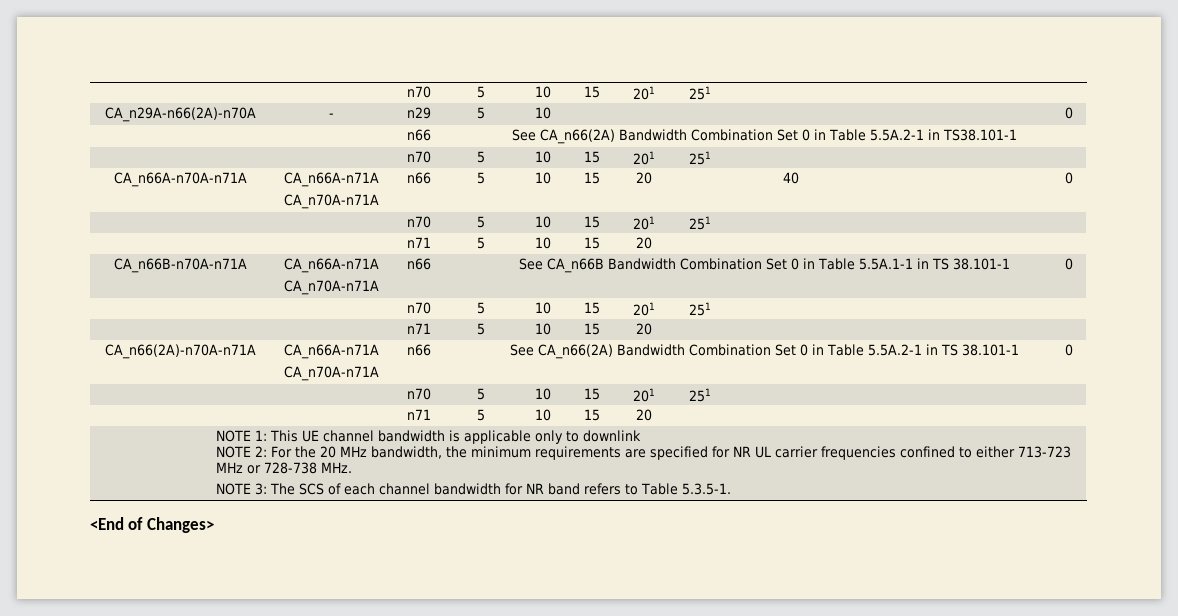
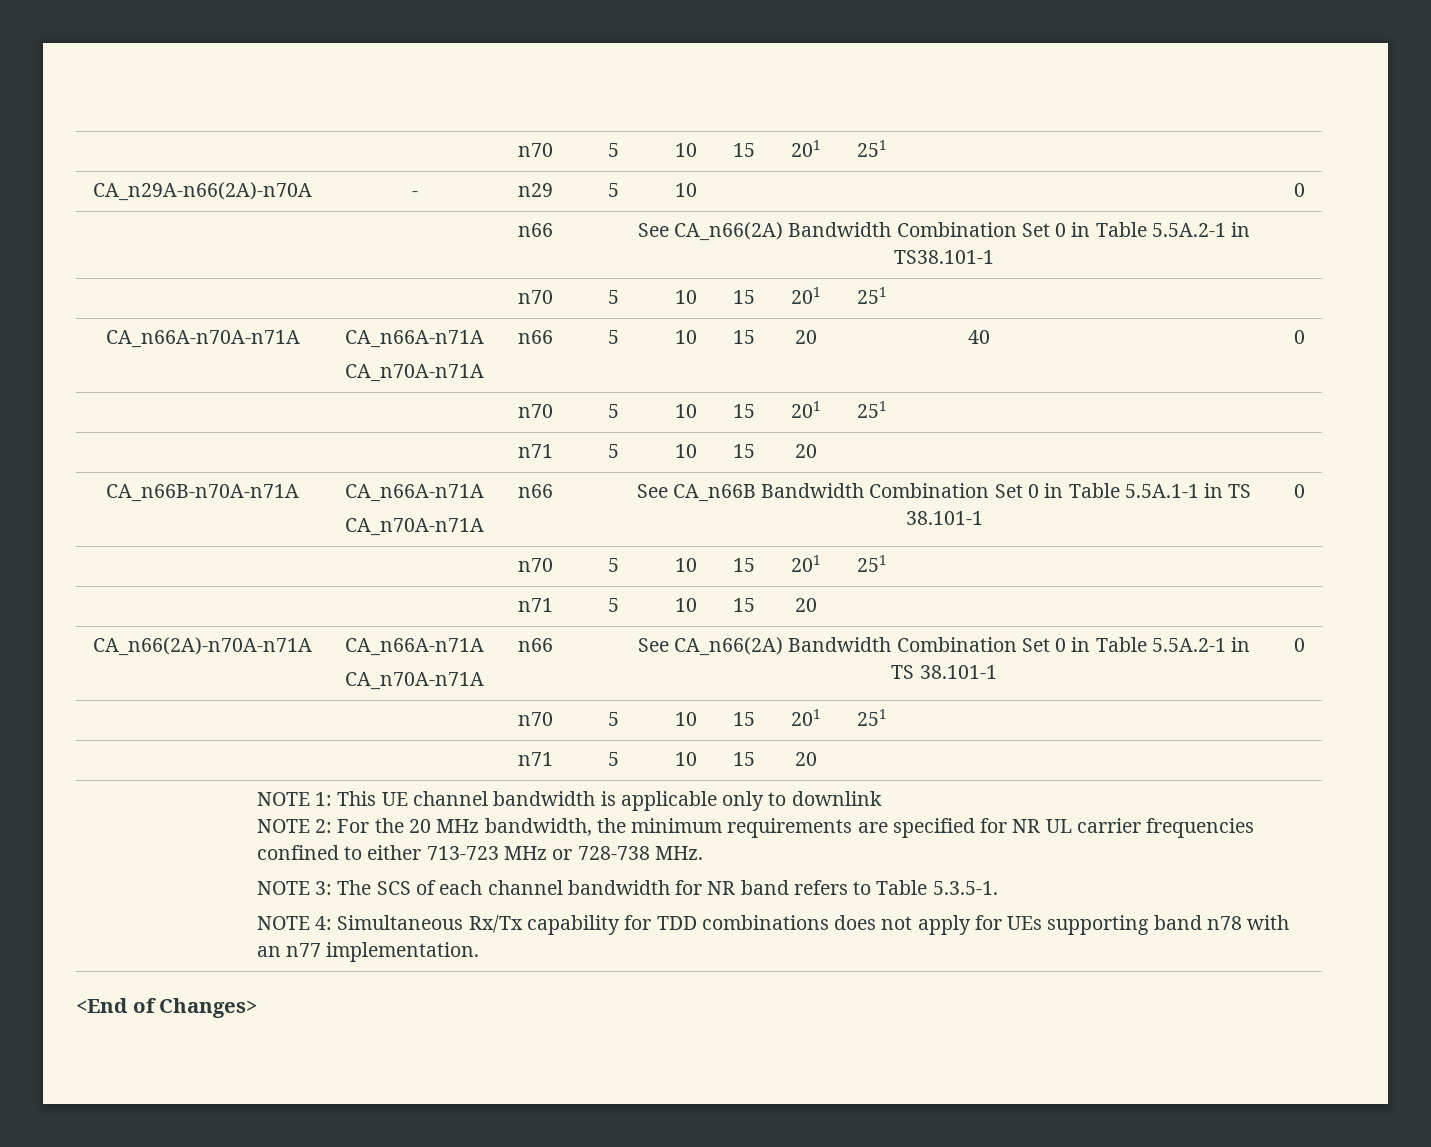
(731, 489) none -> [256,915,1290,935] [256,942,480,962] // NOTE 4: Simultaneous Rx/Tx capability for TDD combinations does not apply for UEs supporting band n78 with an n77 implementation.

